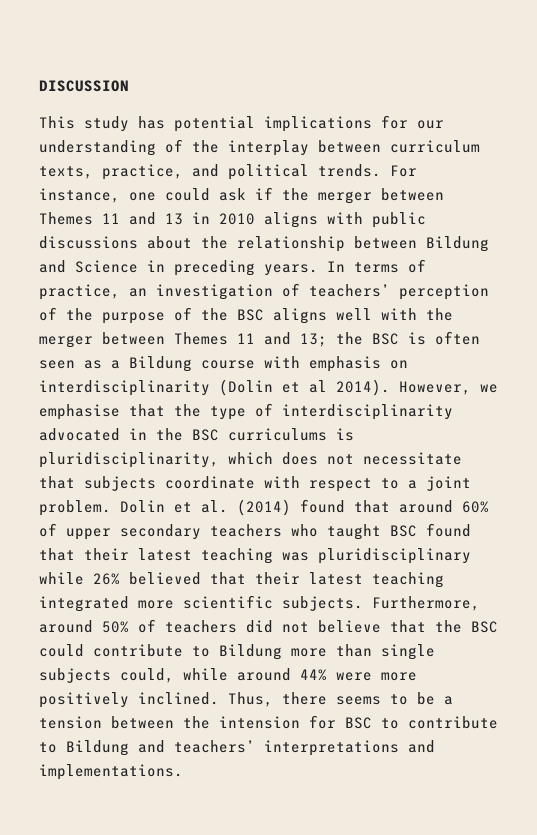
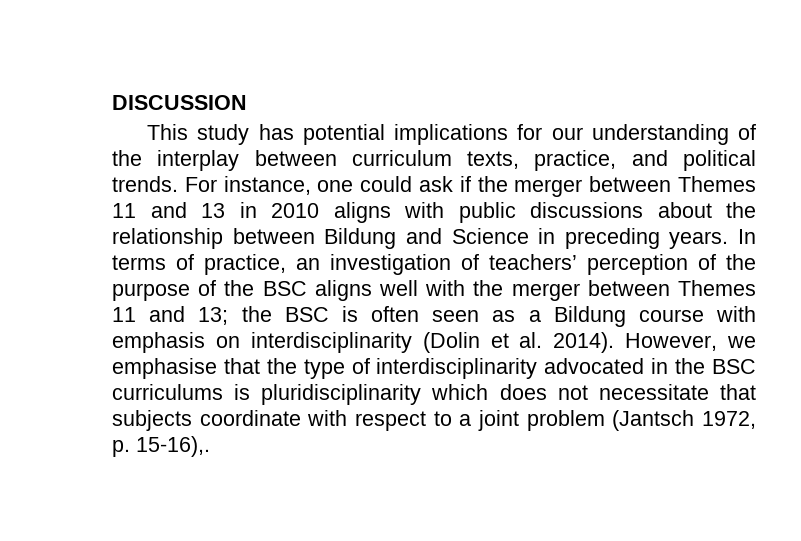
[309,380,327,393] al -> [519,332,543,348] al.
[39,452,219,468] pluridisciplinarity, -> [261,384,422,405] pluridisciplinarity
[39,499,489,516] [39,523,471,540] [39,548,471,564] [39,572,444,588] [39,595,480,612] [39,619,498,633] [39,644,435,660] [39,668,417,683] [39,692,453,708] [39,715,498,729] [39,740,435,756] [39,764,183,780] problem. Dolin et al. (2014) found that around 60% of upper secondary teachers who taught BSC found that their latest teaching was pluridisciplinary while 26% believed that their latest teaching integrated more scientific subjects. Furthermore, around 50% of teachers did not believe that the BSC could contribute to Bildung more than single subjects could, while around 44% were more positively inclined. Thus, there seems to be a tension between the intension for BSC to contribute to Bildung and teachers’ interpretations and implementations. -> [526,410,757,431] [112,436,210,457] problem (Jantsch 1972, p. 15-16),.

